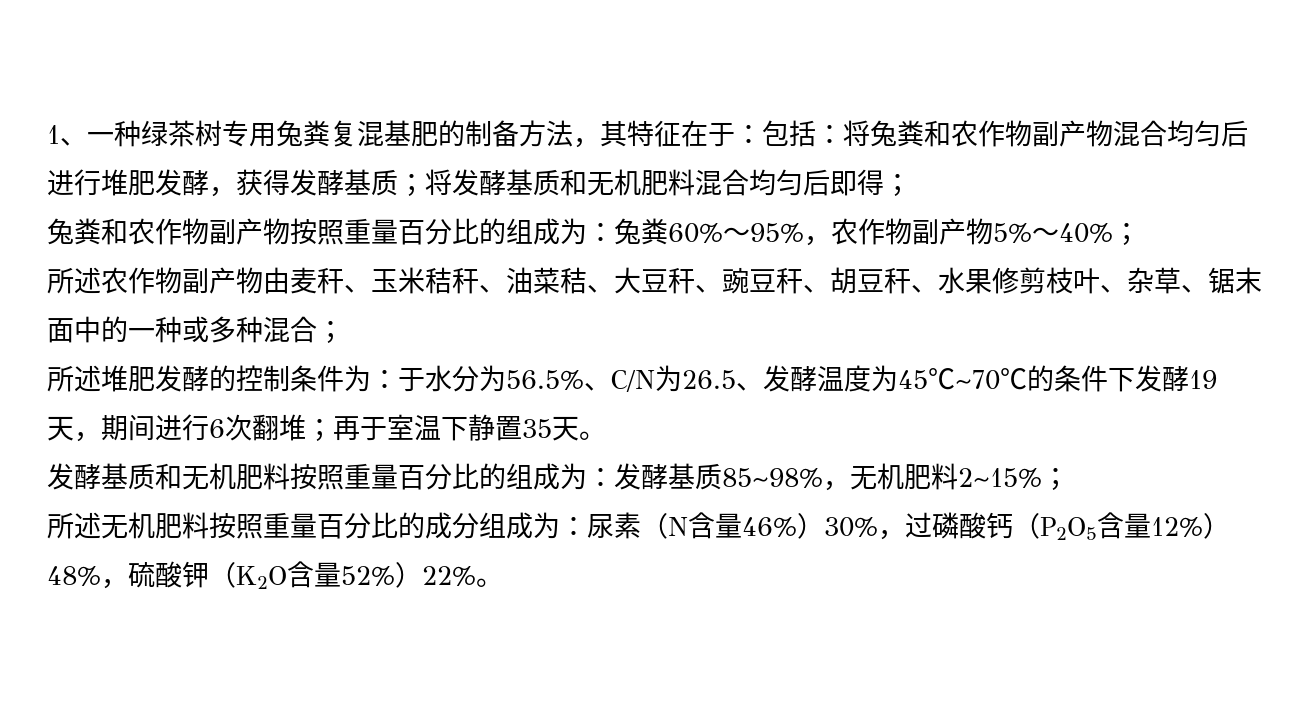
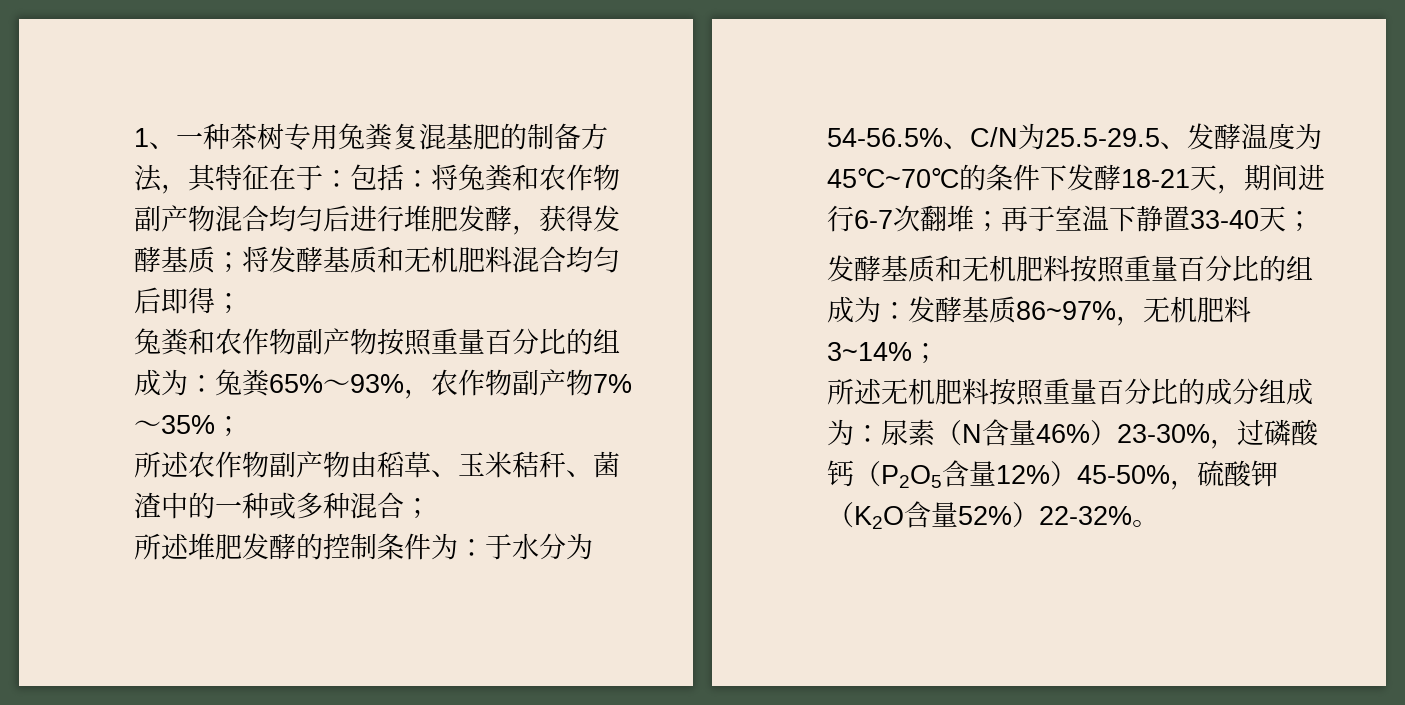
[141,120,168,146] 绿 -> (230, 136) none
[668,223,804,243] 60%～95% -> [269,374,404,393] 65%～93%
[993,223,1113,243] 5%～40% -> [593,374,632,393] [134,415,215,434] 7%～35%
[290,267,344,294] 麦秆 -> [377,451,431,478] 稻草
[506,267,1262,294] [47,318,74,343] 油菜秸、大豆秆、豌豆秆、胡豆秆、水果修剪枝叶、杂草、锯末面 -> [593,451,620,478] [134,492,161,519] 菌渣
[506,370,584,390] 56.5% -> [827,128,943,147] 54-56.5%
[682,370,736,389] 26.5 -> [1045,128,1160,147] 25.5-29.5
[1189,370,1217,389] 19 -> [1121,169,1190,188] 18-21
[209,419,225,438] 6 -> [854,210,893,229] 6-7
[522,416,606,441] 35天。 -> [1190,206,1313,232] 33-40天；
[722,468,823,488] 85~98% -> [1016,301,1116,320] 86~97%
[958,468,1042,488] 2~15% -> [827,342,912,361] 3~14%
[824,517,878,537] 30% -> [1117,424,1210,443] 23-30%
[47,566,101,586] 48% -> [1077,465,1170,484] 45-50%
[422,566,476,586] 22% -> [1039,506,1132,525] 22-32%

